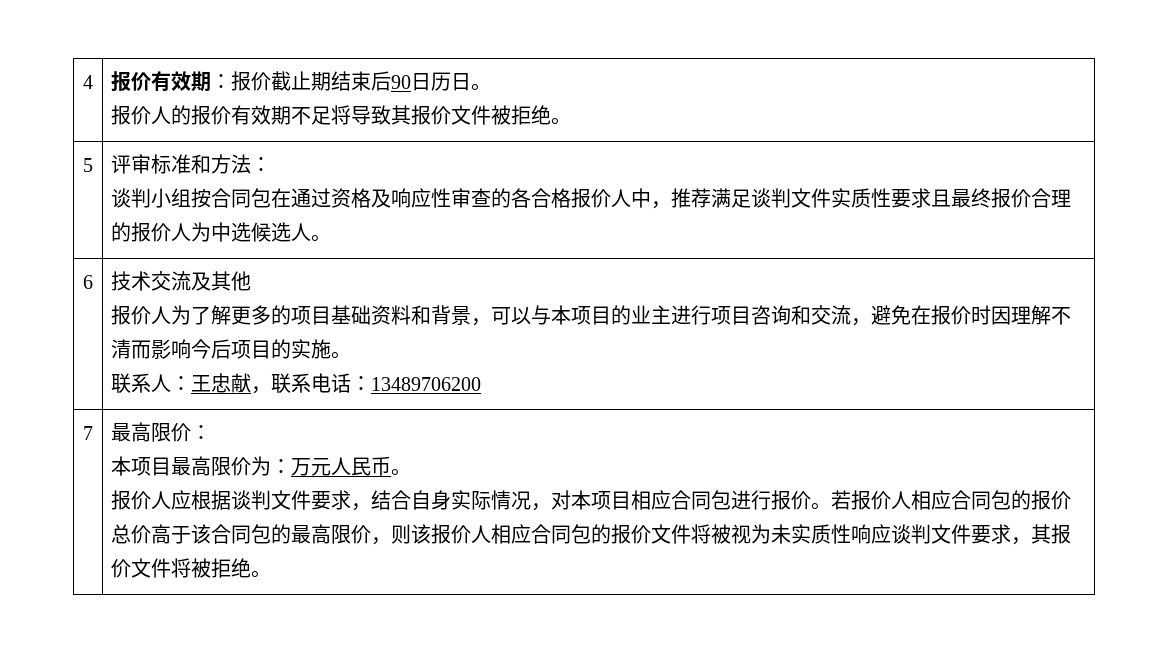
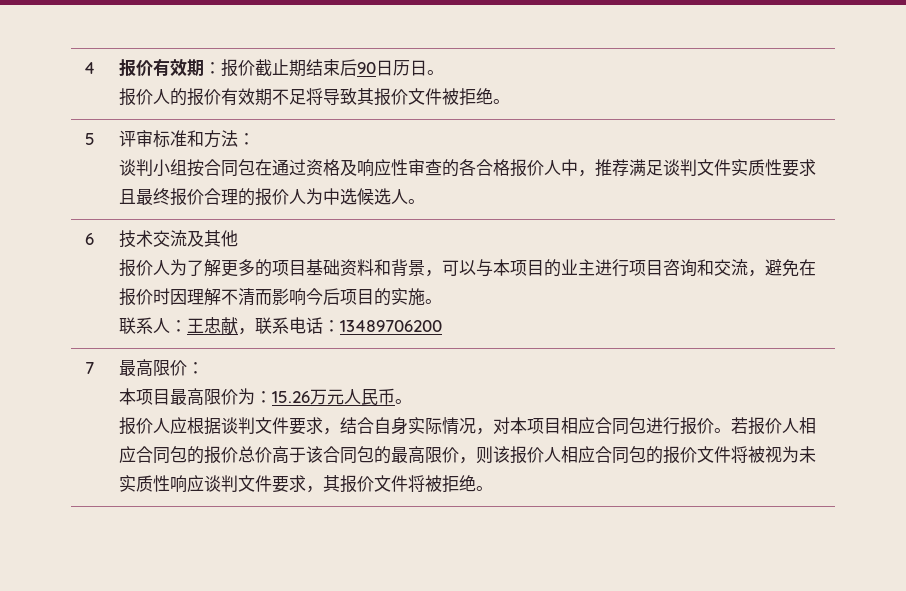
(292, 466) none -> [272,391,311,403] 15.26

